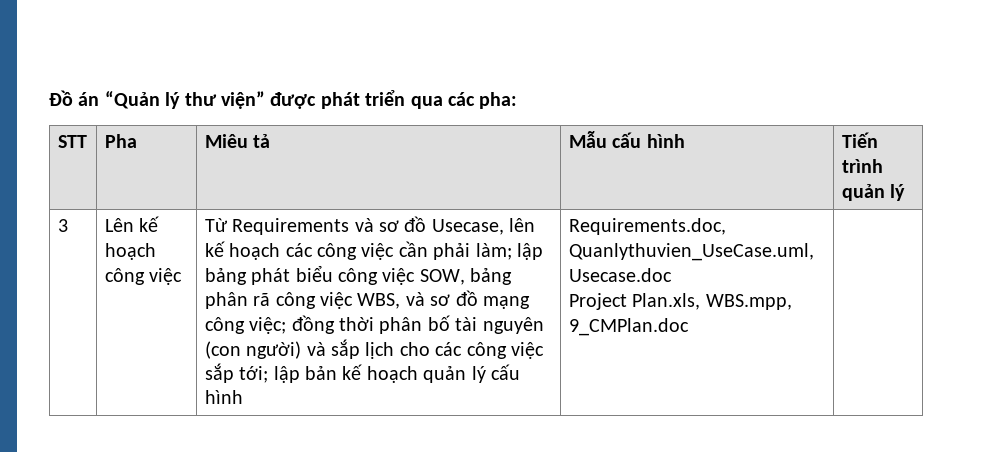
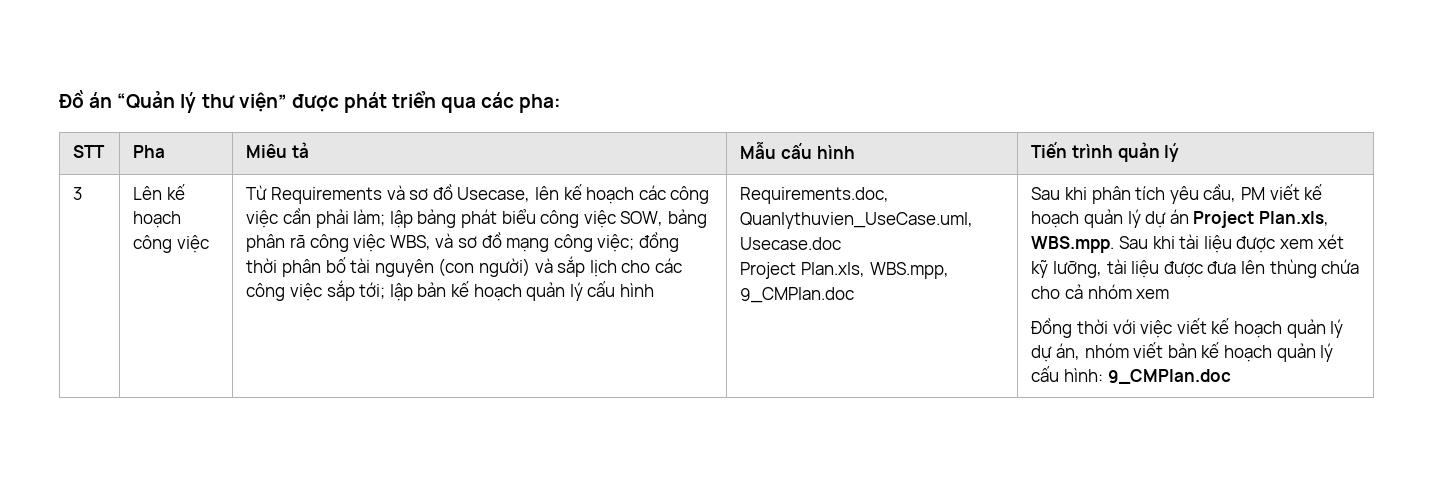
(689, 327) none -> [1031,184,1323,204] [1031,209,1330,228] [1031,234,1344,253] [1031,259,1360,278] [1031,284,1170,299] [1031,318,1344,338] [1031,342,1334,362] [1031,366,1231,384] Sau khi phân tích yêu cầu, PM viết kế hoạch quản lý dự án Project Plan.xls, WBS.mpp. Sau khi tài liệu được xem xét kỹ lưỡng, tài liệu được đưa lên thùng chứa cho cả nhóm xem // Đồng thời với việc viết kế hoạch quản lý dự án, nhóm viết bản kế hoạch quản lý cấu hình: 9_CMPlan.doc

